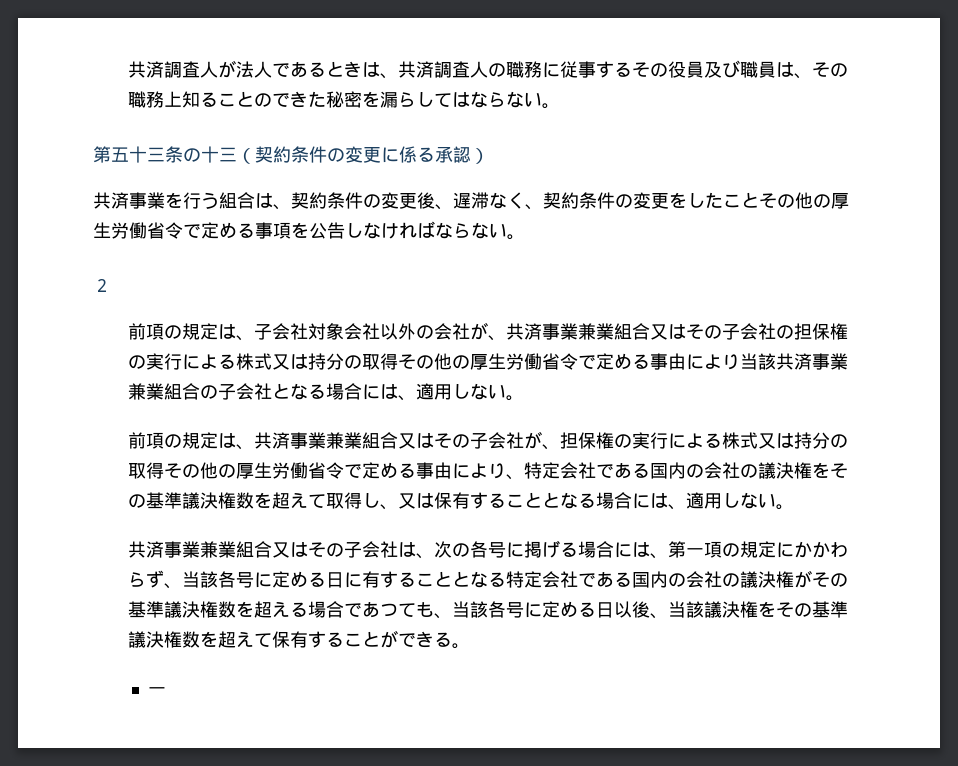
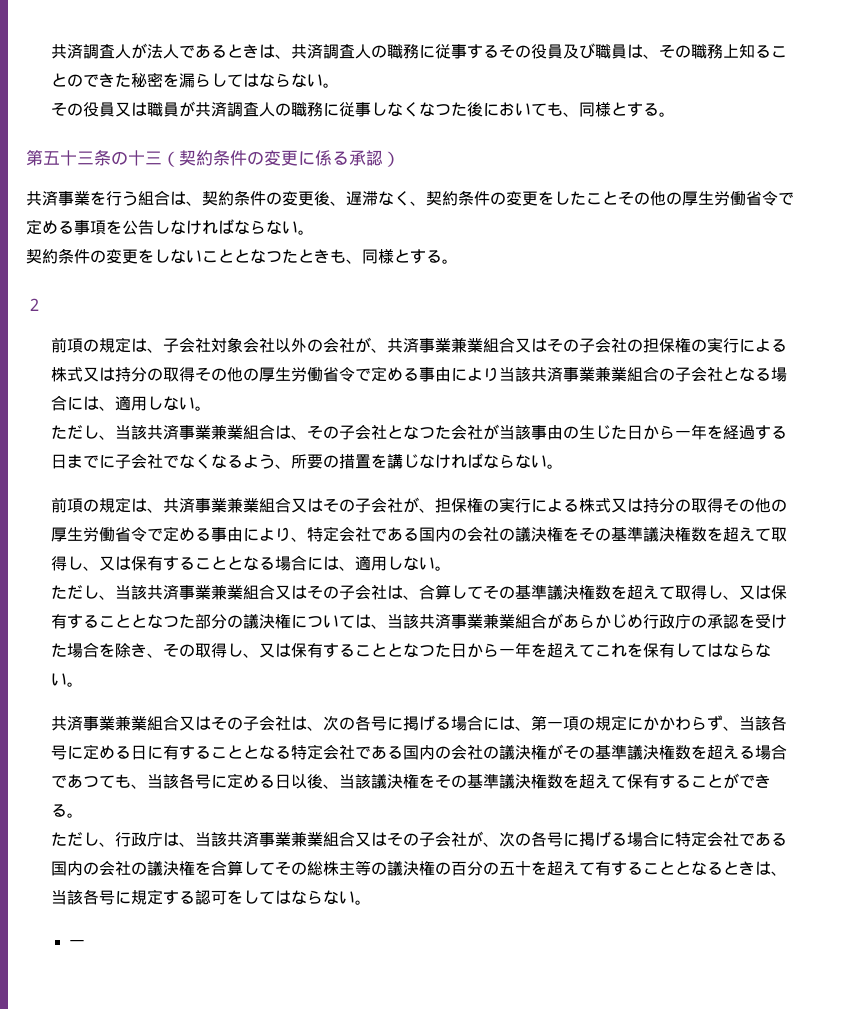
(560, 106) none -> [51,101,676,117] // その役員又は職員が共済調査人の職務に従事しなくなつた後においても、同様とする。
(525, 237) none -> [26,248,458,264] // 契約条件の変更をしないこととなつたときも、同様とする。
(524, 398) none -> [51,424,788,440] [51,453,564,469] // ただし、当該共済事業兼業組合は、その子会社となつた会社が当該事由の生じた日から一年を経過する日までに子会社でなくなるよう、所要の措置を講じなければならない。
(794, 507) none -> [51,584,788,600] [51,613,788,629] [51,642,772,658] [51,673,84,687] // ただし、当該共済事業兼業組合又はその子会社は、合算してその基準議決権数を超えて取得し、又は保有することとなつた部分の議決権については、当該共済事業兼業組合があらかじめ行政庁の承認を受けた場合を除き、その取得し、又は保有することとなつた日から一年を超えてこれを保有してはならない。
(470, 646) none -> [51,831,788,847] [51,860,788,876] [51,889,372,905] // ただし、行政庁は、当該共済事業兼業組合又はその子会社が、次の各号に掲げる場合に特定会社である国内の会社の議決権を合算してその総株主等の議決権の百分の五十を超えて有することとなるときは、当該各号に規定する認可をしてはならない。

